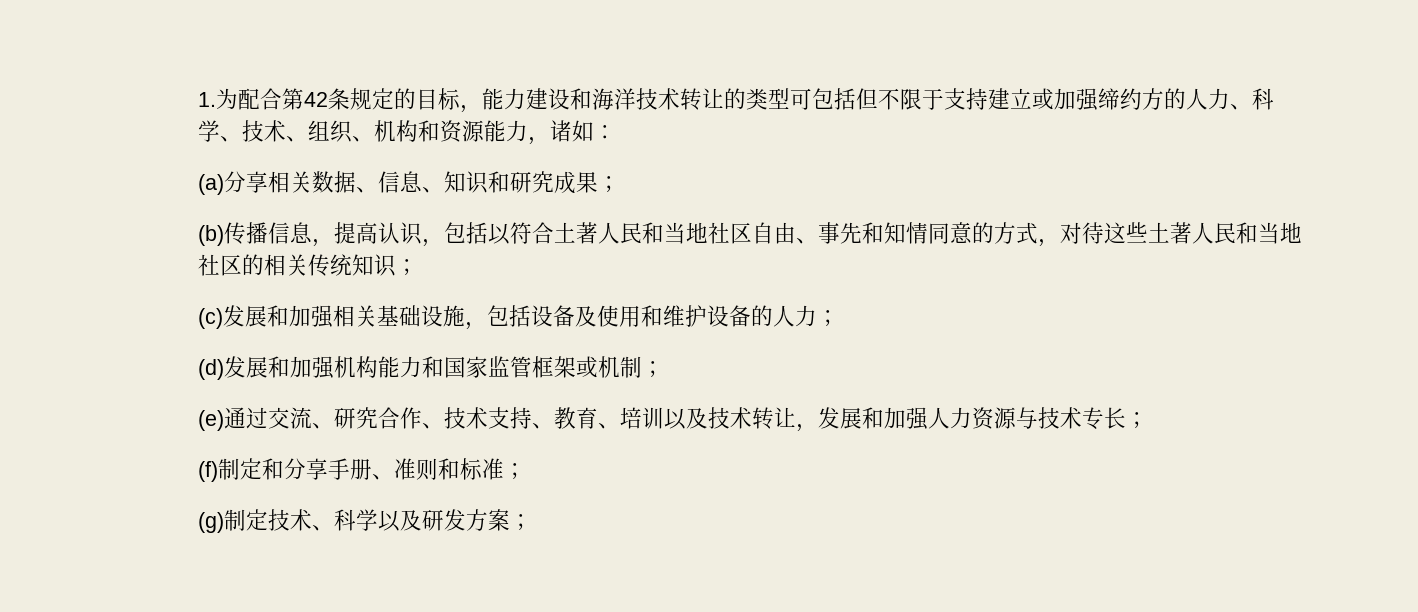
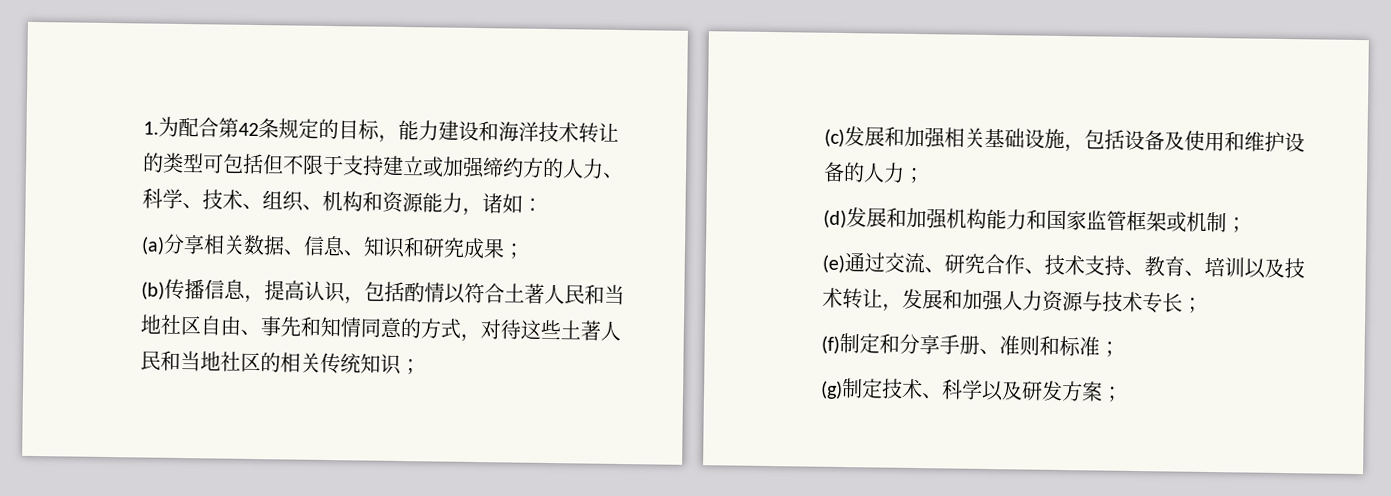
(489, 233) none -> [404,282,446,303] 酌情

